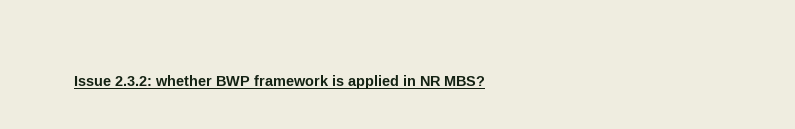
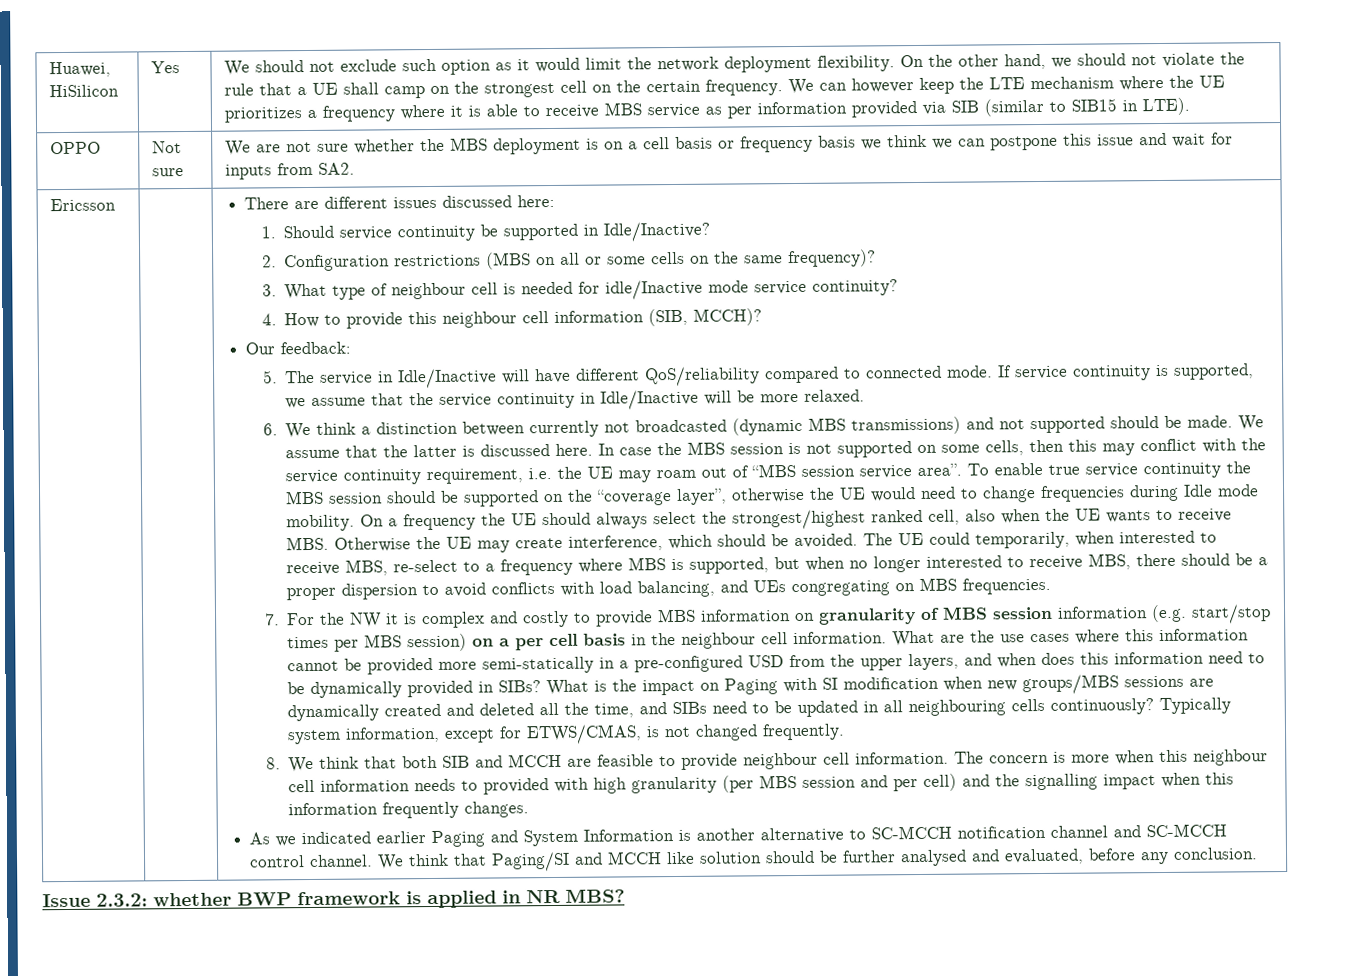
(74, 81) none -> [49,61,112,78] [49,84,120,98] [151,61,181,74] [224,52,1246,76] [224,75,1226,99] [224,97,1191,123] [50,141,102,155] [152,141,183,154] [152,168,185,177] [225,132,1234,156] [225,162,356,180] [50,198,117,212] [244,194,556,210] [260,221,711,242] [261,249,877,272] [261,279,899,300] [261,308,763,329] [245,341,352,355] [262,363,1255,389] [285,389,866,410] [262,415,1265,439] [285,438,1267,459] [285,461,1252,485] [286,484,1260,507] [286,508,1233,532] [286,530,1218,553] [286,553,1269,576] [286,577,1052,601] [264,604,1272,629] [287,628,1250,652] [287,651,1266,675] [287,674,1215,698] [287,697,1232,722] [287,723,846,745] [265,749,1269,773] [288,772,1235,795] [288,801,530,819] [249,823,1228,848] [249,847,1259,872] Huawei, HiSilicon | Yes | We should not exclude such option as it would limit the network deployment flexibility. On the other hand, we should not violate the rule that a UE shall camp on the strongest cell on the certain frequency. We can however keep the LTE mechanism where the UE prioritizes a frequency where it is able to receive MBS service as per information provided via SIB (similar to SIB15 in LTE). // OPPO | Not sure | We are not sure whether the MBS deployment is on a cell basis or frequency basis we think we can postpone this issue and wait for inputs from SA2. // Ericsson | | There are different issues discussed here: // 1. Should service continuity be supported in Idle/Inactive? // 2. Configuration restrictions (MBS on all or some cells on the same frequency)? // 3. What type of neighbour cell is needed for idle/Inactive mode service continuity? // 4. How to provide this neighbour cell information (SIB, MCCH)? // Our feedback: // 5. The service in Idle/Inactive will have different QoS/reliability compared to connected mode. If service continuity is supported, we assume that the service continuity in Idle/Inactive will be more relaxed. // 6. We think a distinction between currently not broadcasted (dynamic MBS transmissions) and not supported should be made. We assume that the latter is discussed here. In case the MBS session is not supported on some cells, then this may conflict with the service continuity requirement, i.e. the UE may roam out of “MBS session service area”. To enable true service continuity the MBS session should be supported on the “coverage layer”, otherwise the UE would need to change frequencies during Idle mode mobility. On a frequency the UE should always select the strongest/highest ranked cell, also when the UE wants to receive MBS. Otherwise the UE may create interference, which should be avoided. The UE could temporarily, when interested to receive MBS, re-select to a frequency where MBS is supported, but when no longer interested to receive MBS, there should be a proper dispersion to avoid conflicts with load balancing, and UEs congregating on MBS frequencies. // 7. For the NW it is complex and costly to provide MBS information on granularity of MBS session information (e.g. start/stop times per MBS session) on a per cell basis in the neighbour cell information. What are the use cases where this information cannot be provided more semi-statically in a pre-configured USD from the upper layers, and when does this information need to be dynamically provided in SIBs? What is the impact on Paging with SI modification when new groups/MBS sessions are dynamically created and deleted all the time, and SIBs need to be updated in all neighbouring cells continuously? Typically system information, except for ETWS/CMAS, is not changed frequently. // 8. We think that both SIB and MCCH are feasible to provide neighbour cell information. The concern is more when this neighbour cell information needs to provided with high granularity (per MBS session and per cell) and the signalling impact when this information frequently changes. // As we indicated earlier Paging and System Information is another alternative to SC-MCCH notification channel and SC-MCCH control channel. We think that Paging/SI and MCCH like solution should be further analysed and evaluated, before any conclusion. //

